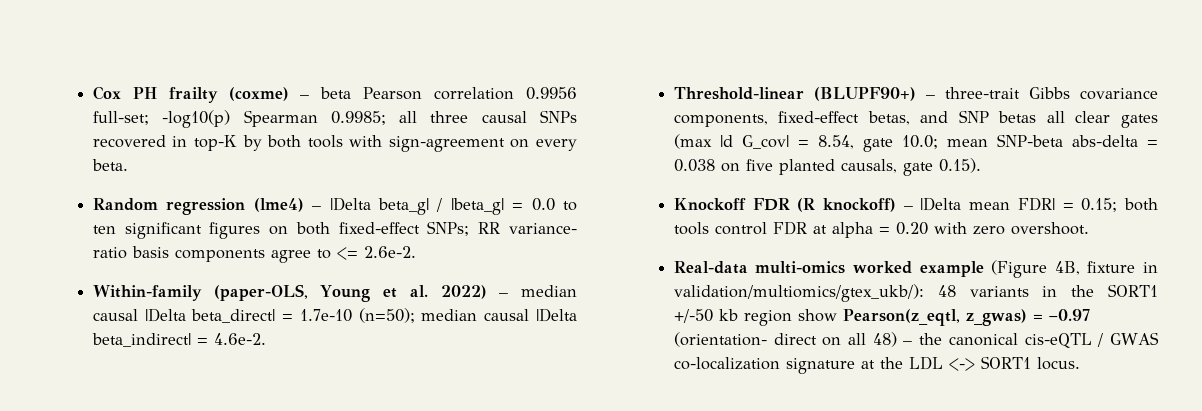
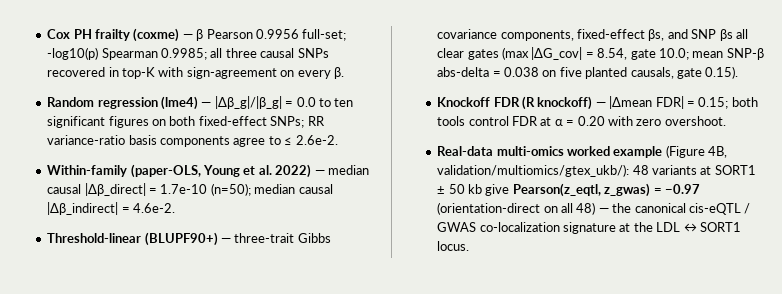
[300,87,515,100] – beta Pearson correlation -> [182,29,253,41] — β Pearson
[242,135,343,151] by both tools -> (156, 73) none
[91,159,128,171] beta. -> [333,67,344,79] β.
[312,197,504,215] – |Delta beta_g| / |beta_g| -> [201,96,282,109] — |Δβ_g|/|β_g|
[508,223,577,234] [92,247,127,259] variance- ratio -> [47,135,126,145] variance-ratio
[336,247,358,260] <= -> [284,137,293,145] ≤
[499,285,577,297] [92,308,276,323] – median causal |Delta beta_direct| -> [314,165,369,175] [47,183,146,196] — median causal |Δβ_direct|
[535,308,577,322] [91,333,191,347] |Delta beta_indirect| -> [47,202,119,215] |Δβ_indirect|
[925,95,935,99] – -> [221,238,232,243] —
[867,111,910,125] betas, -> [648,29,665,41] βs,
[998,111,1037,123] betas -> [719,29,733,41] βs
[719,135,789,149] |d G_cov| -> [531,47,583,60] |ΔG_cov|
[996,134,1063,147] SNP-beta -> [726,48,764,60] SNP-β
[903,197,1011,211] – |Delta mean -> [595,96,653,109] — |Δmean
[831,222,873,238] alpha -> [554,119,563,126] α
[1087,261,1158,273] fixture in -> (728, 152) none
[1042,284,1158,297] [673,309,837,326] in the SORT1 +/-50 kb region show -> [700,165,756,175] [437,184,510,196] at SORT1 ± 50 kb give
[673,332,817,347] (orientation- direct -> [437,202,541,215] (orientation-direct
[903,341,913,345] – -> [598,208,609,213] —
[948,358,975,371] <-> -> [683,223,697,232] ↔

